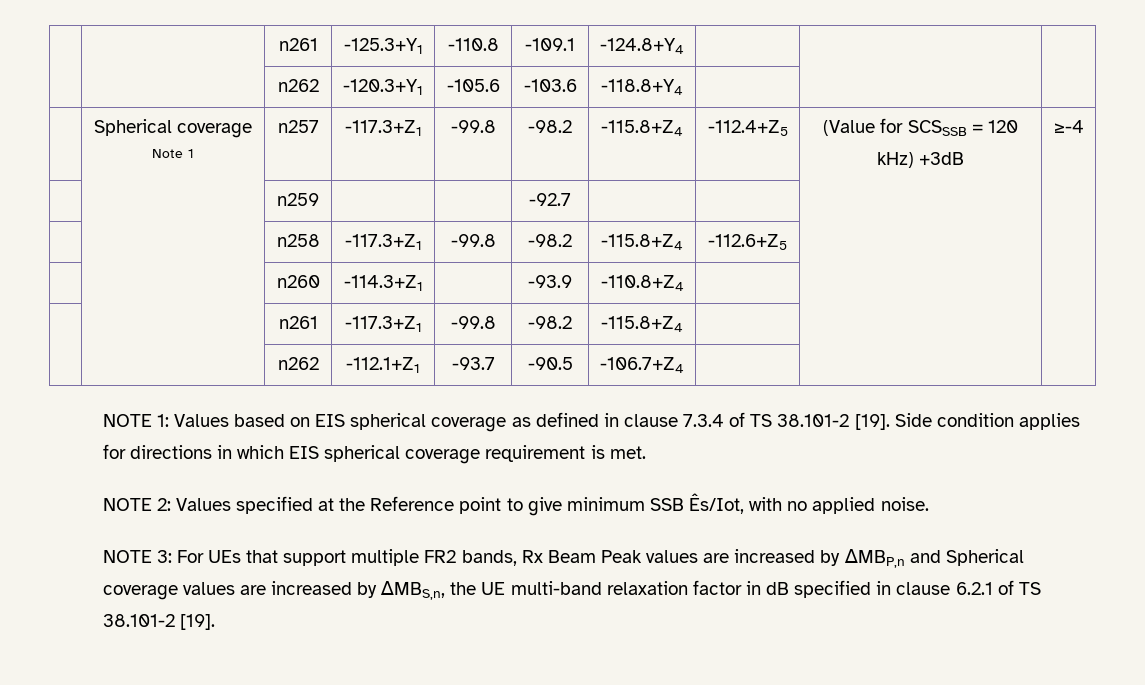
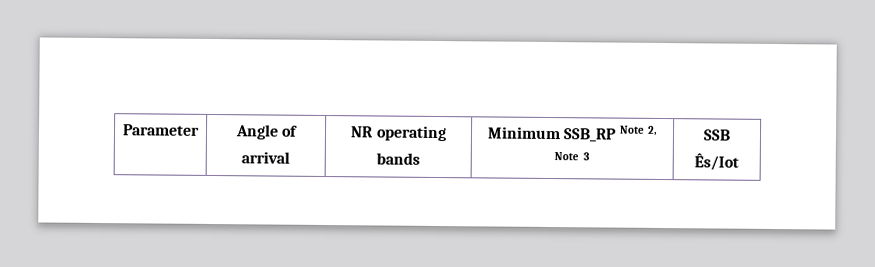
[278,38,318,51] [343,38,423,54] [447,38,499,51] [525,38,575,51] [600,38,684,54] [277,79,319,92] [343,79,423,95] [446,79,500,92] [523,79,577,92] [601,79,683,95] [93,119,253,138] [151,149,195,158] [277,120,319,133] [344,120,422,136] [450,120,496,133] [528,120,572,133] [601,120,683,136] [707,120,788,136] [823,118,1018,136] [876,152,965,168] [1053,120,1084,133] [277,193,319,206] [529,193,571,206] [276,234,320,247] [344,234,422,250] [450,234,496,247] [528,234,572,247] [601,234,683,250] [708,234,787,250] [276,275,320,288] [343,275,423,291] [528,275,572,288] [600,275,684,291] [278,316,318,329] [344,316,422,332] [450,316,496,329] [528,316,572,329] [601,316,683,332] [277,357,319,370] [346,357,420,373] [451,357,495,370] [527,357,573,370] [600,357,684,373] [102,412,1080,432] [102,444,646,464] [102,493,929,516] [102,549,1024,568] [102,580,1041,600] [102,614,215,630] | | n261 | -125.3+Y1 | -110.8 | -109.1 | -124.8+Y4 | | | // | | n262 | -120.3+Y1 | -105.6 | -103.6 | -118.8+Y4 | | | // | Spherical coverage Note 1 | n257 | -117.3+Z1 | -99.8 | -98.2 | -115.8+Z4 | -112.4+Z5 | (Value for SCSSSB = 120 kHz) +3dB | ≥-4 // | | n259 | | | -92.7 | | | | // | | n258 | -117.3+Z1 | -99.8 | -98.2 | -115.8+Z4 | -112.6+Z5 | | // | | n260 | -114.3+Z1 | | -93.9 | -110.8+Z4 | | | // | | n261 | -117.3+Z1 | -99.8 | -98.2 | -115.8+Z4 | | | // | | n262 | -112.1+Z1 | -93.7 | -90.5 | -106.7+Z4 | | | // NOTE 1: Values based on EIS spherical coverage as defined in clause 7.3.4 of TS 38.101-2 [19]. Side condition applies for directions in which EIS spherical coverage requirement is met. // NOTE 2: Values specified at the Reference point to give minimum SSB Ês/Iot, with no applied noise. // NOTE 3: For UEs that support multiple FR2 bands, Rx Beam Peak values are increased by ∆MBP,n and Spherical coverage values are increased by ∆MBS,n, the UE multi-band relaxation factor in dB specified in clause 6.2.1 of TS 38.101-2 [19]. -> [122,124,200,136] [234,124,299,140] [241,151,290,164] [350,125,447,142] [376,152,420,165] [487,125,658,142] [554,152,590,161] [703,129,731,141] [694,153,739,171] Parameter | Angle of arrival | NR operating bands | Minimum SSB_RP Note 2, Note 3 | SSB Ês/Iot

